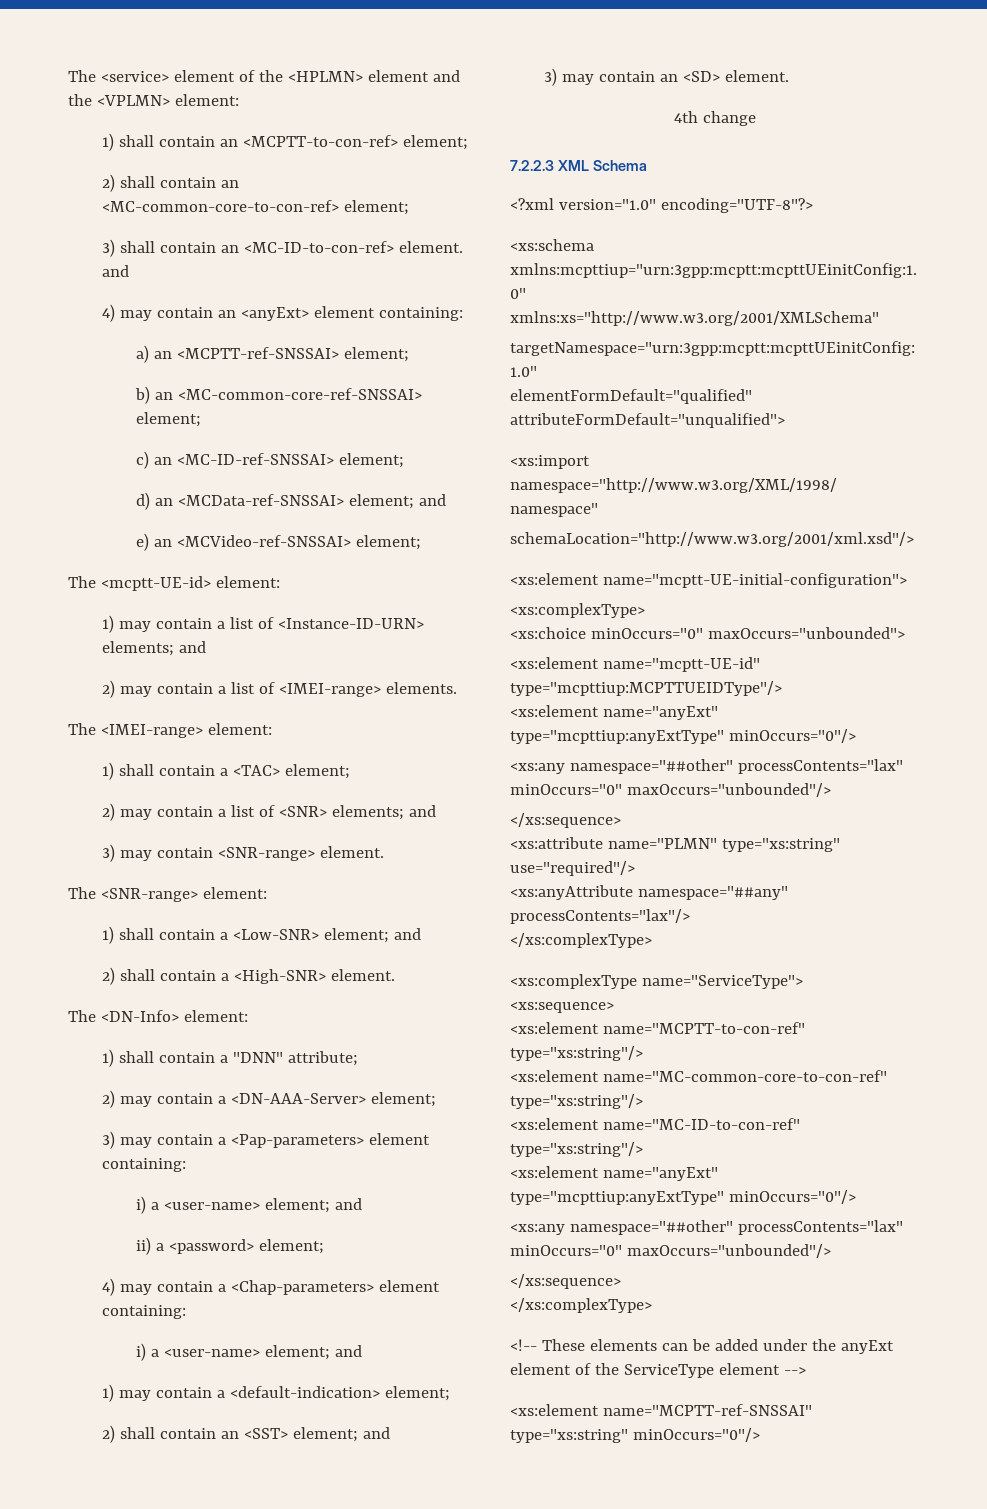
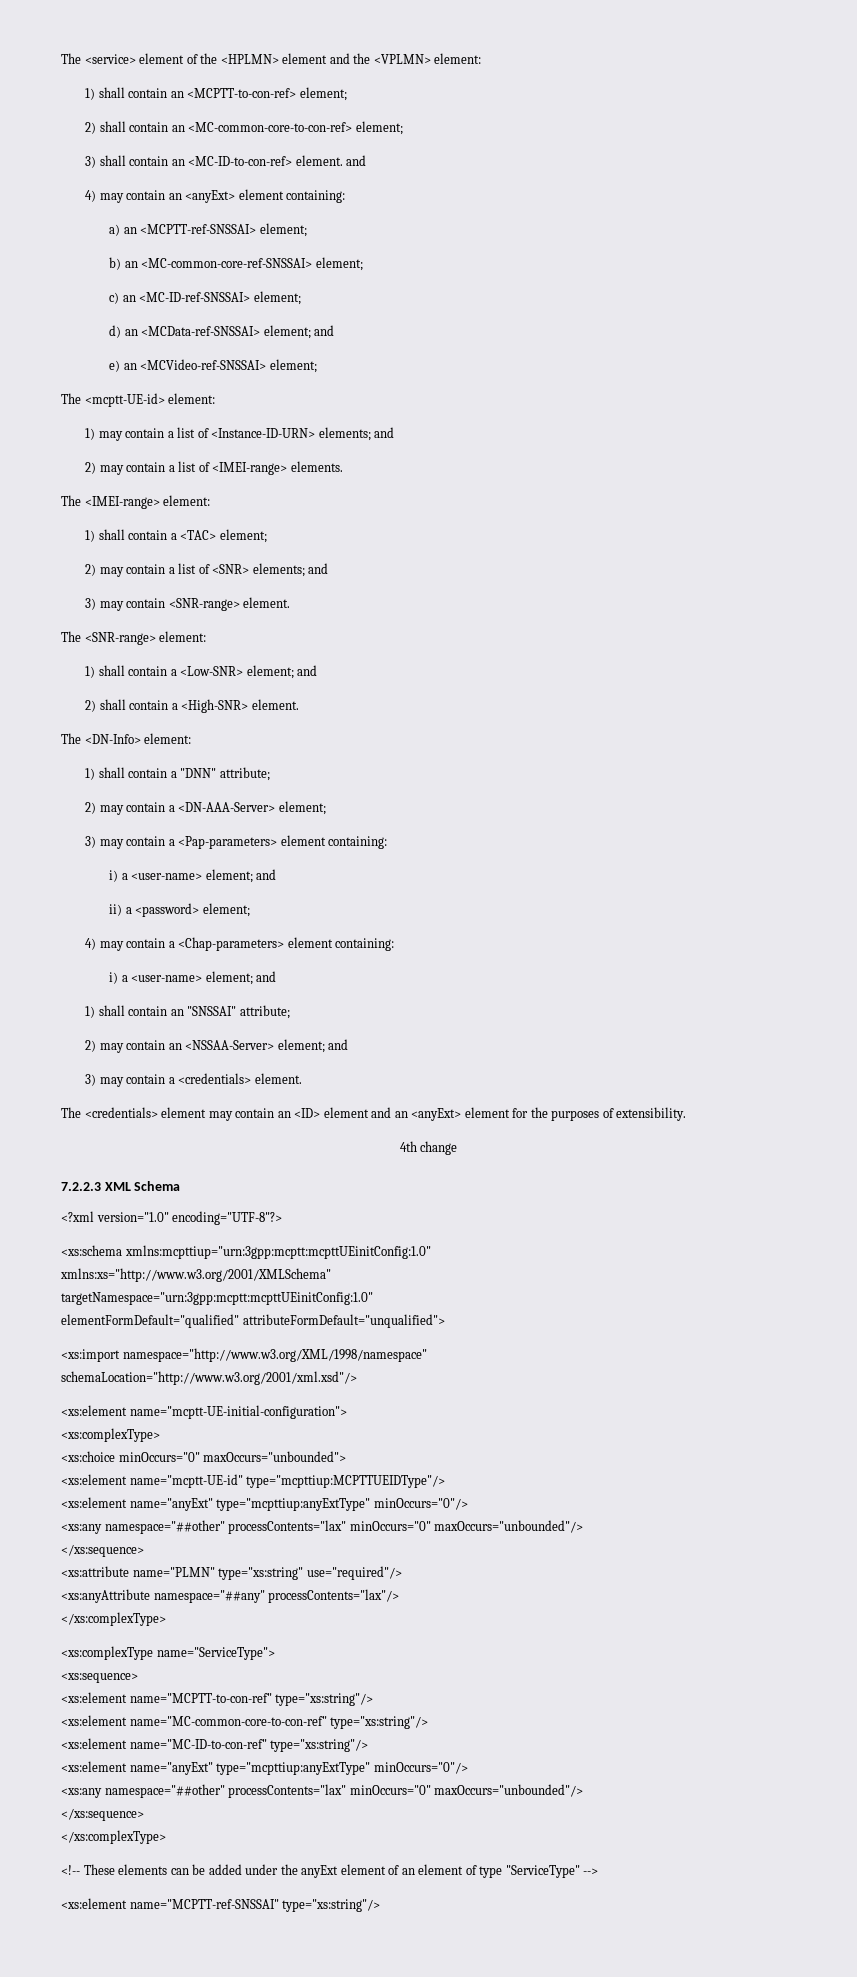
[119,1386,451,1401] [102,1425,289,1443] may contain a <default-indication> element; // 2) shall contain an <SST> -> [98,1005,290,1019] [85,1040,275,1053] shall contain an "SNSSAI" attribute; // 2) may contain an <NSSAA-Server>
[660,70,790,82] an <SD> element. -> [168,1073,302,1084] [61,1107,687,1121] a <credentials> element. // The <credentials> element may contain an <ID> element and an <anyExt> element for the purposes of extensibility.
[594,1363,780,1378] the ServiceType element -> [401,1864,580,1878] an element of type "ServiceType"
[510,1428,760,1443] type="xs:string" minOccurs="0"/> -> [282,1899,381,1912] type="xs:string"/>

